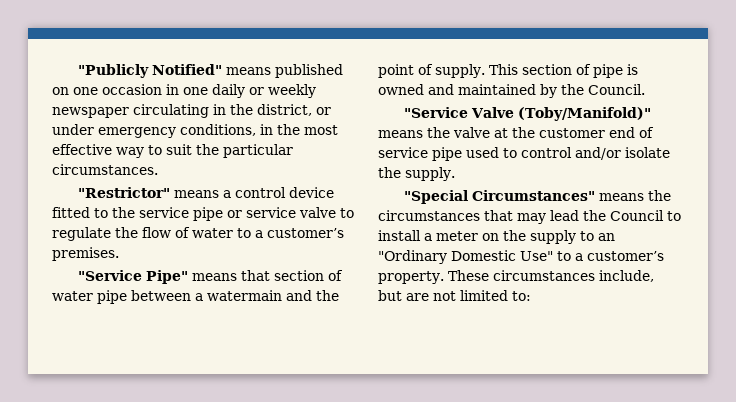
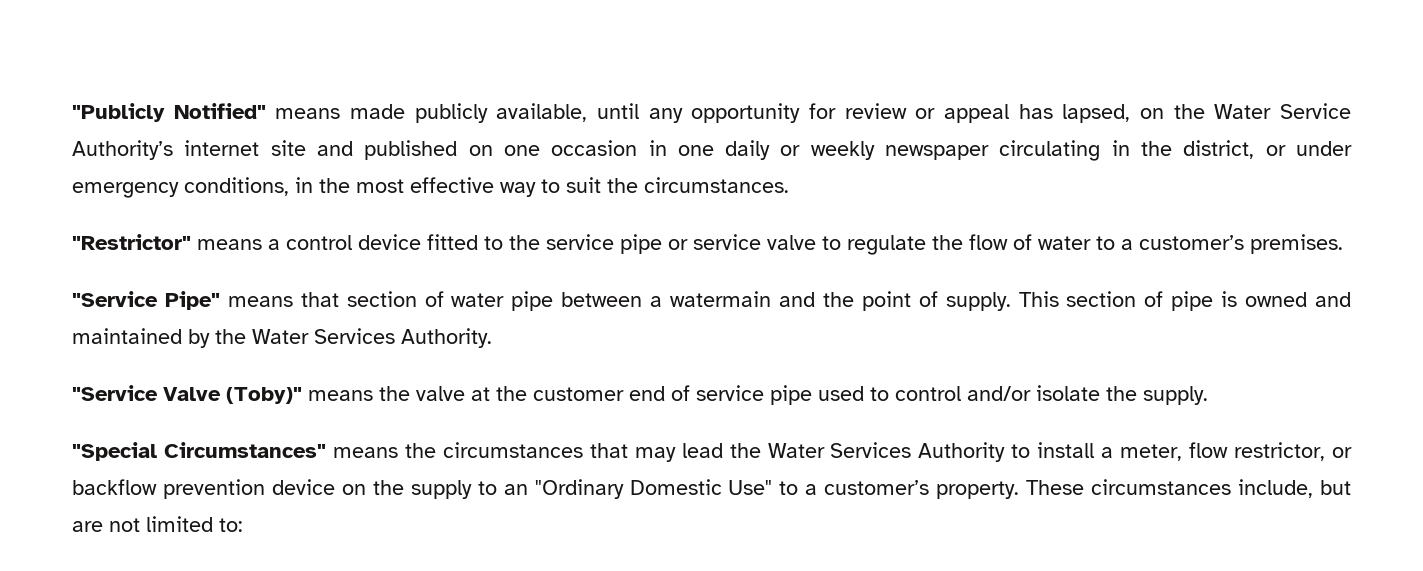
(272, 71) none -> [350,103,1351,123] [72,140,353,160] made publicly available, until any opportunity for review or appeal has lapsed, on the Water Service Authority’s internet site and
[223,144,293,158] particular -> (638, 185) none
[588,84,645,95] Council. -> [252,328,492,348] Water Services Authority.
[518,107,652,121] (Toby/Manifold)" -> [226,387,302,404] (Toby)"
[610,210,681,221] [378,230,478,241] Council to install a meter -> [767,442,1352,462] [72,479,335,499] Water Services Authority to install a meter, flow restrictor, or backflow prevention device

